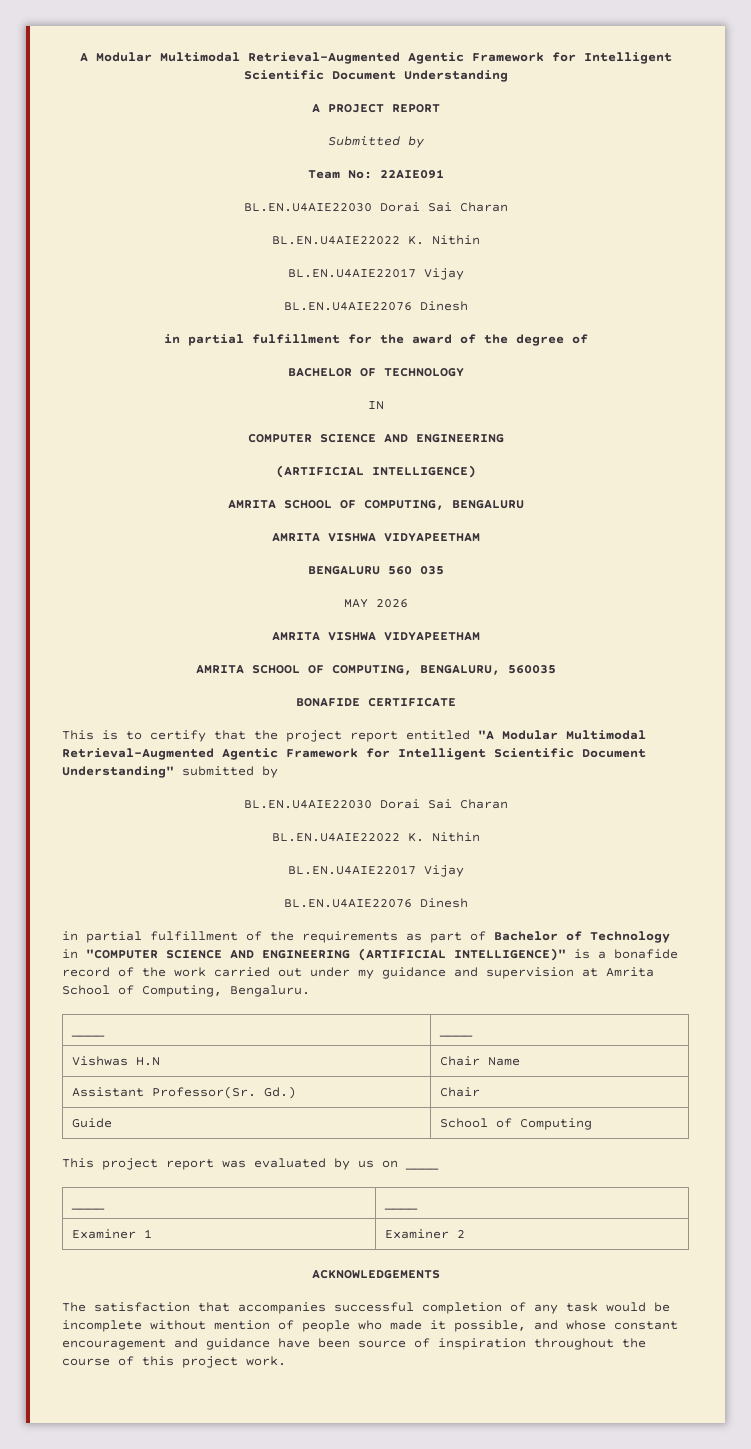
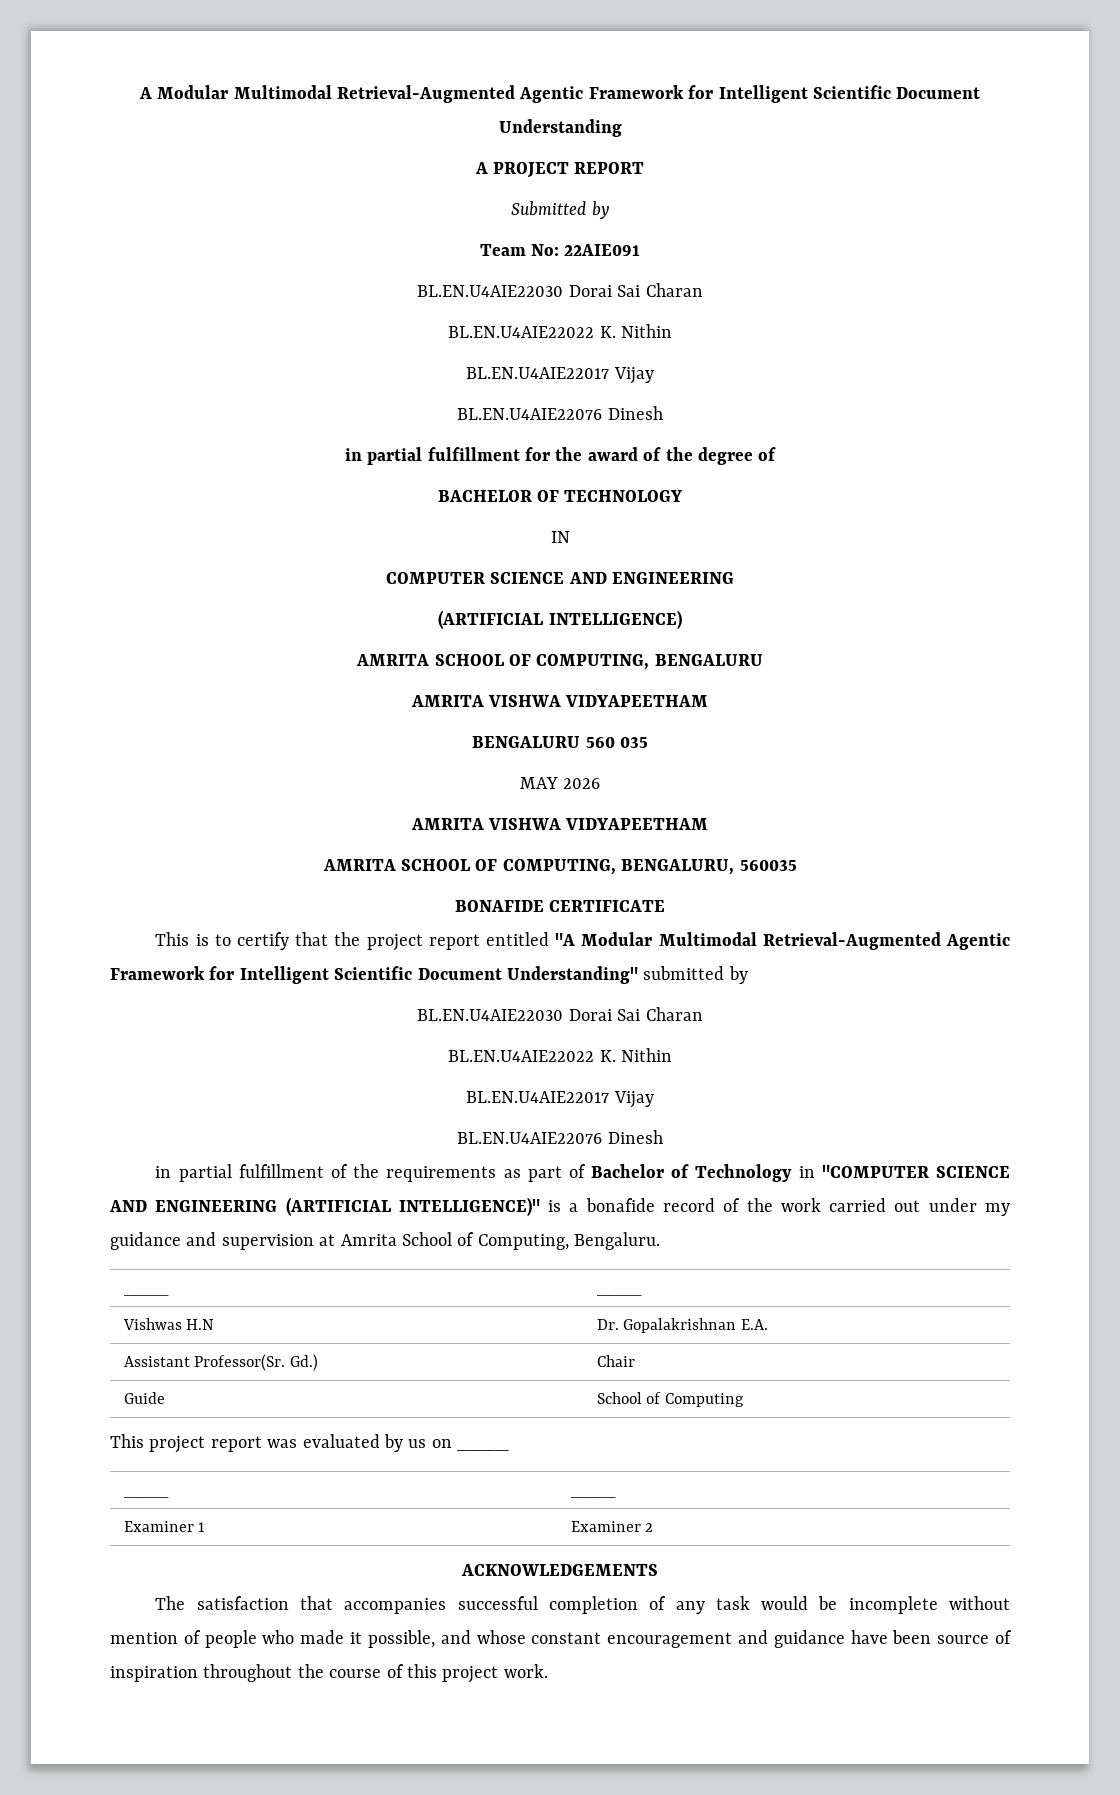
[439,1056,520,1066] Chair Name -> [596,1318,769,1333] Dr. Gopalakrishnan E.A.

